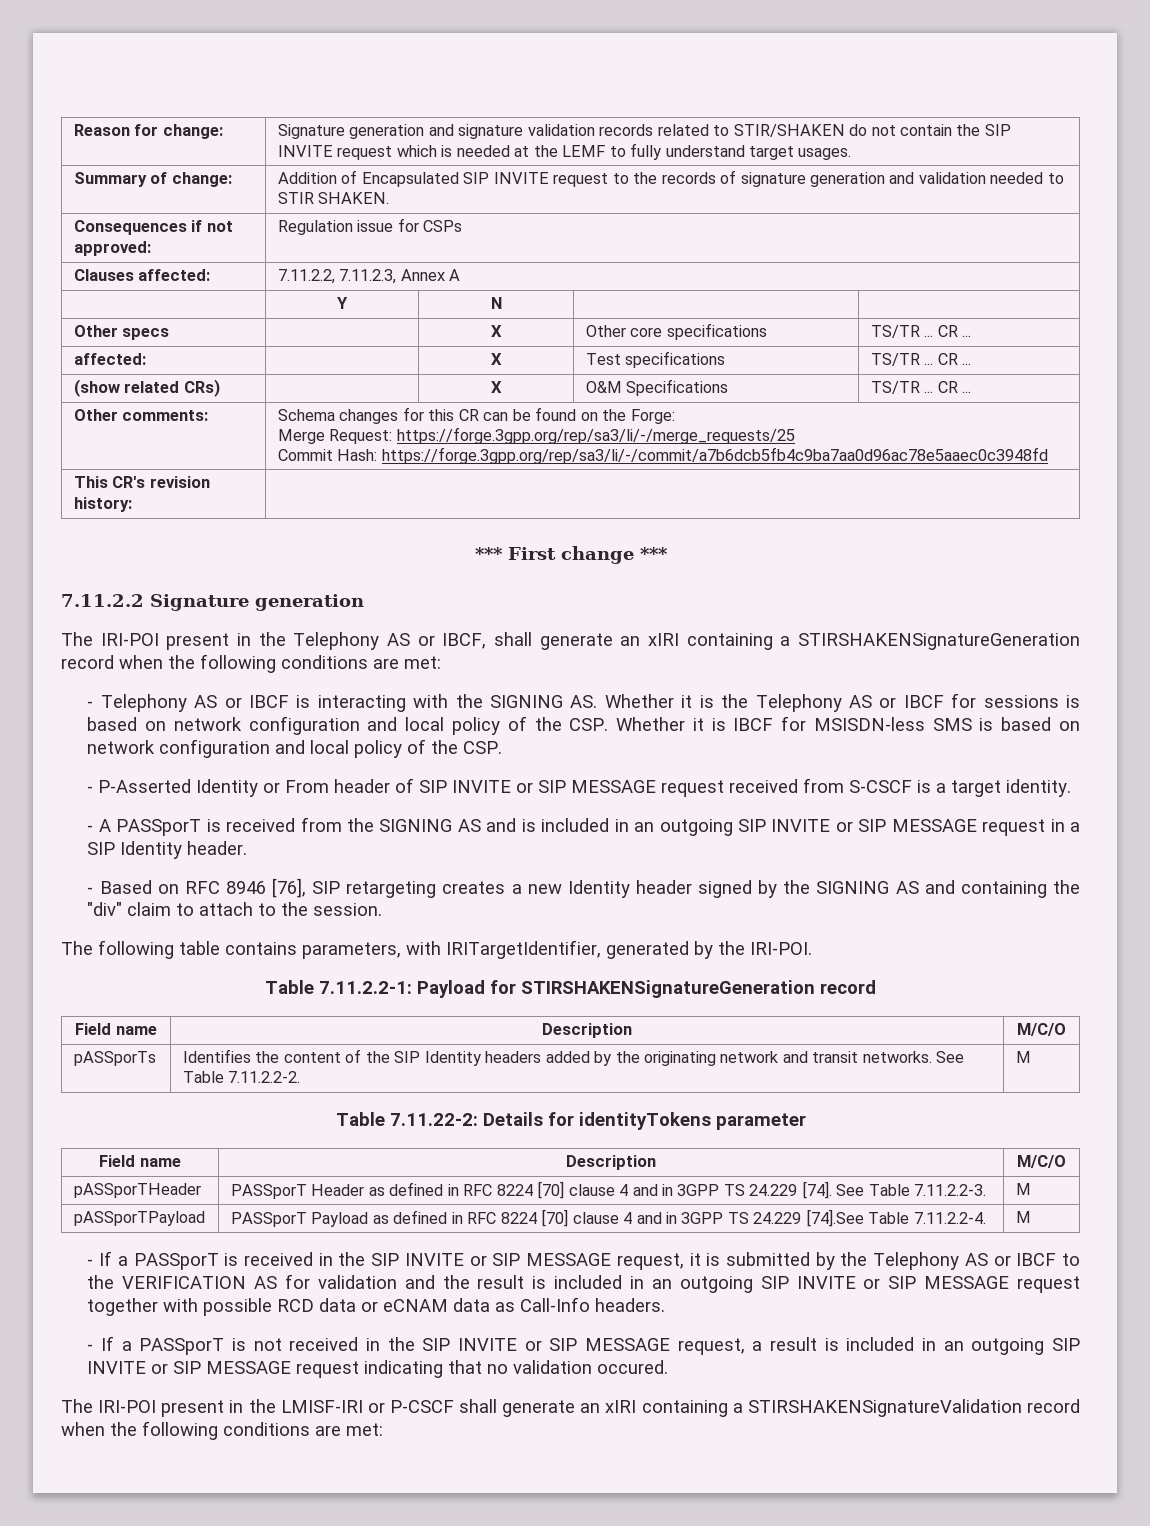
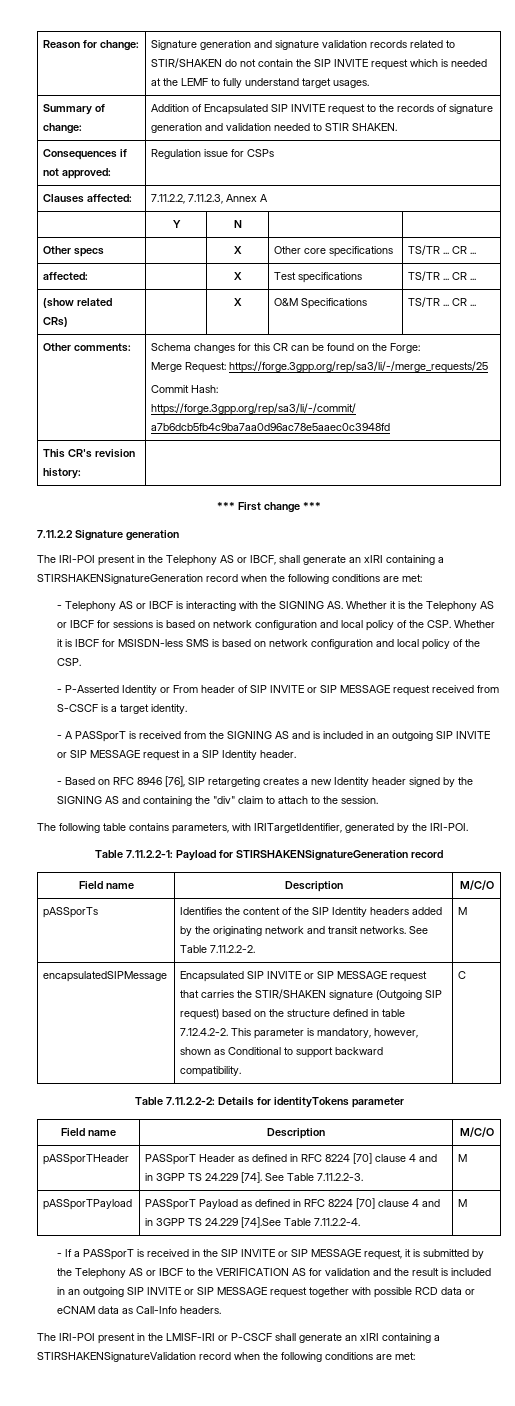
[335,1112,478,1126] // Table 7.11.22-2: -> [43,971,168,982] [180,971,428,982] [180,989,443,1000] [180,1009,406,1020] [180,1028,419,1039] [180,1047,384,1058] [180,1066,242,1077] [458,971,467,979] [134,1097,215,1105] // encapsulatedSIPMessage | Encapsulated SIP INVITE or SIP MESSAGE request that carries the STIR/SHAKEN signature (Outgoing SIP request) based on the structure defined in table 7.12.4.2-2. This parameter is mandatory, however, shown as Conditional to support backward compatibility. | C // Table 7.11.2.2-2:
[87,1336,1080,1355] [87,1360,669,1378] // - If a PASSporT is not received in the SIP INVITE or SIP MESSAGE request, a result is included in an outgoing SIP INVITE or SIP MESSAGE request indicating that no validation occured. -> (222, 1310) none

